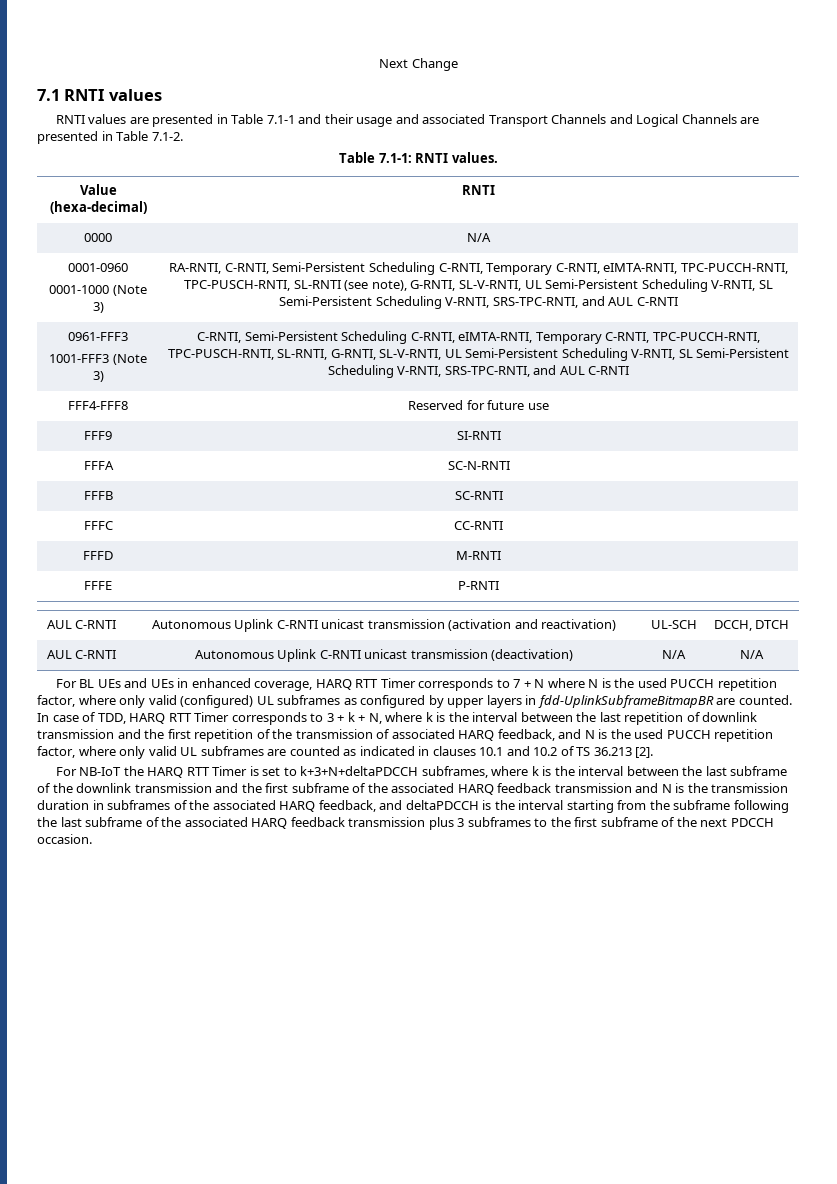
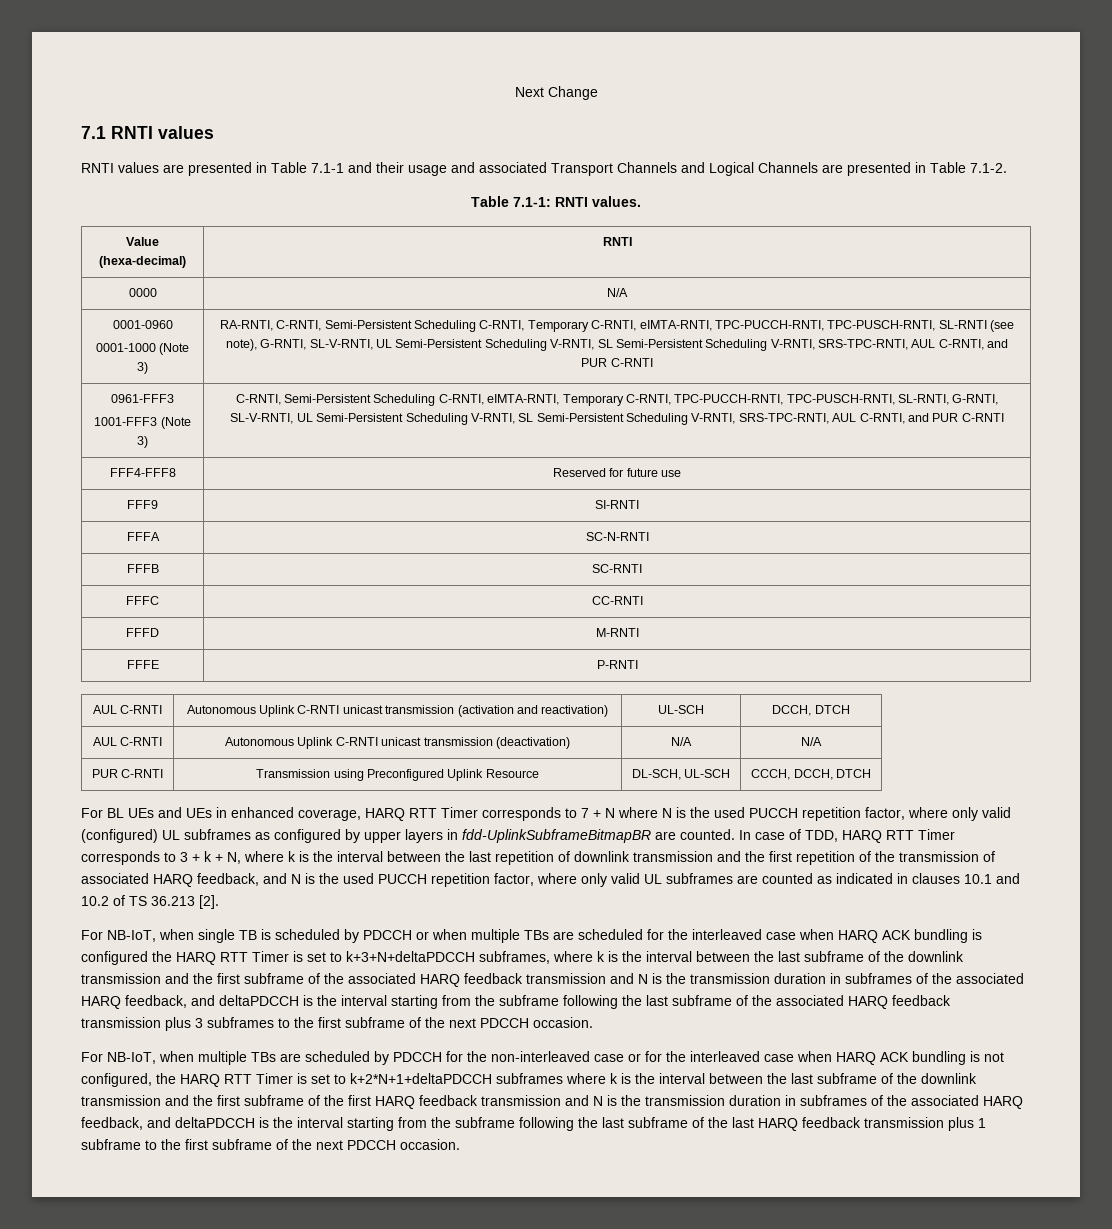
[581,296,634,306] and AUL -> [911,339,1009,350] [581,358,608,367] AUL C-RNTI, and PUR
[533,365,585,375] and AUL -> [832,413,959,424] AUL C-RNTI, and PUR
(764, 654) none -> [91,769,164,778] [256,769,539,781] [631,769,731,780] [751,769,871,780] // PUR C-RNTI | Transmission using Preconfigured Uplink Resource | DL-SCH, UL-SCH | CCCH, DCCH, DTCH
[79,767,122,776] NB-IoT -> [107,929,982,943] [81,951,148,965] NB-IoT, when single TB is scheduled by PDCCH or when multiple TBs are scheduled for the interleaved case when HARQ ACK bundling is configured
(92, 839) none -> [81,1051,1004,1065] [81,1073,977,1087] [81,1095,1023,1109] [81,1117,986,1131] [81,1139,460,1150] // For NB-IoT, when multiple TBs are scheduled by PDCCH for the non-interleaved case or for the interleaved case when HARQ ACK bundling is not configured, the HARQ RTT Timer is set to k+2*N+1+deltaPDCCH subframes where k is the interval between the last subframe of the downlink transmission and the first subframe of the first HARQ feedback transmission and N is the transmission duration in subframes of the associated HARQ feedback, and deltaPDCCH is the interval starting from the subframe following the last subframe of the last HARQ feedback transmission plus 1 subframe to the first subframe of the next PDCCH occasion.

